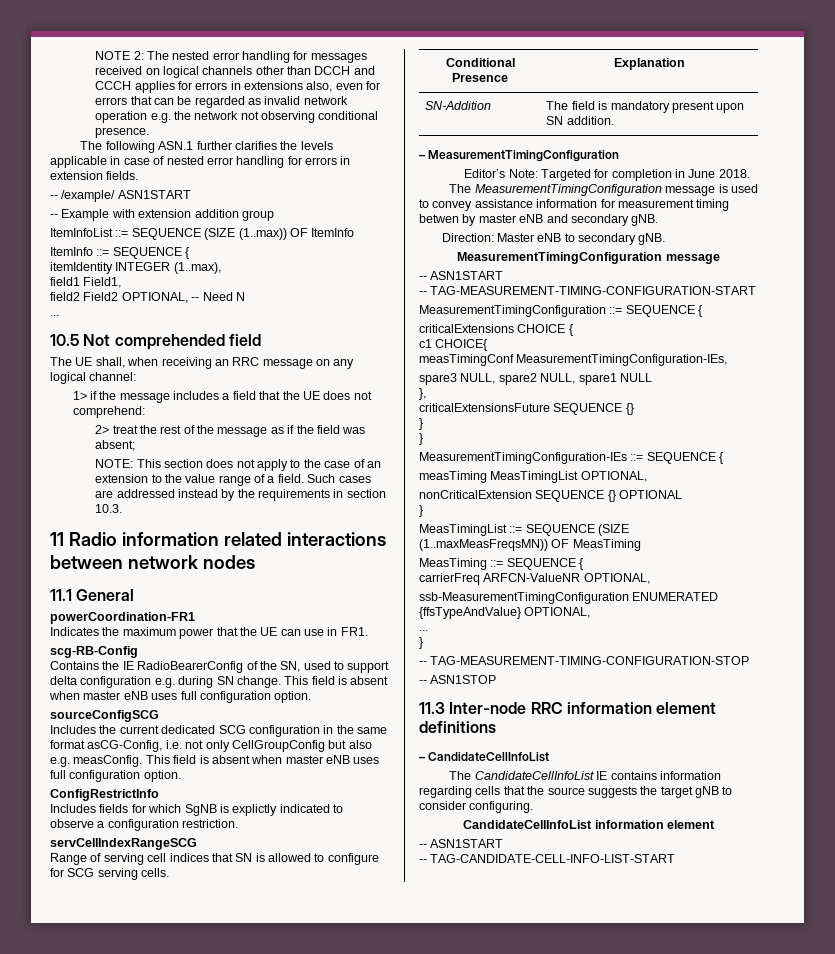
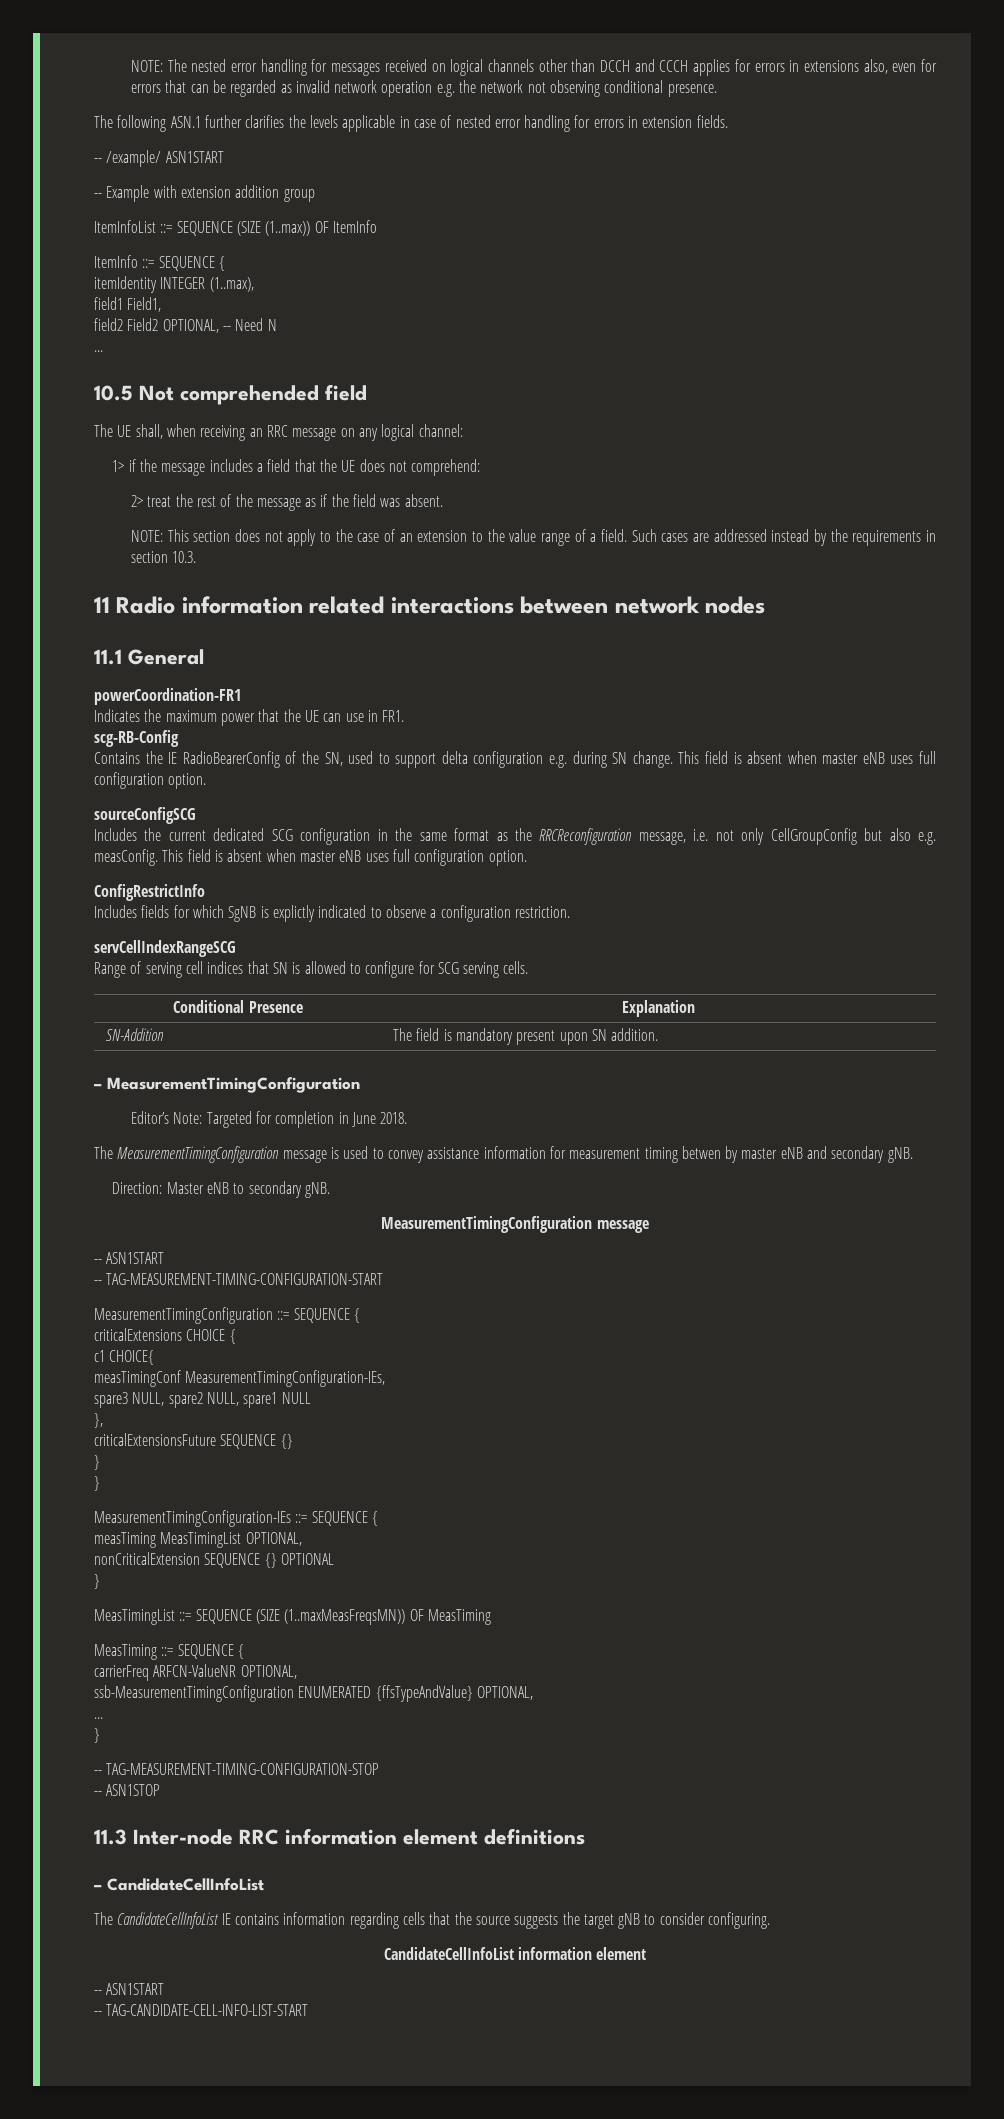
[95,51,144,60] NOTE 2: -> [130,60,163,72] NOTE:
[95,440,136,451] absent; -> [404,494,443,507] absent.
[87,740,163,752] asCG-Config, -> [496,828,686,845] as the RRCReconfiguration message,

